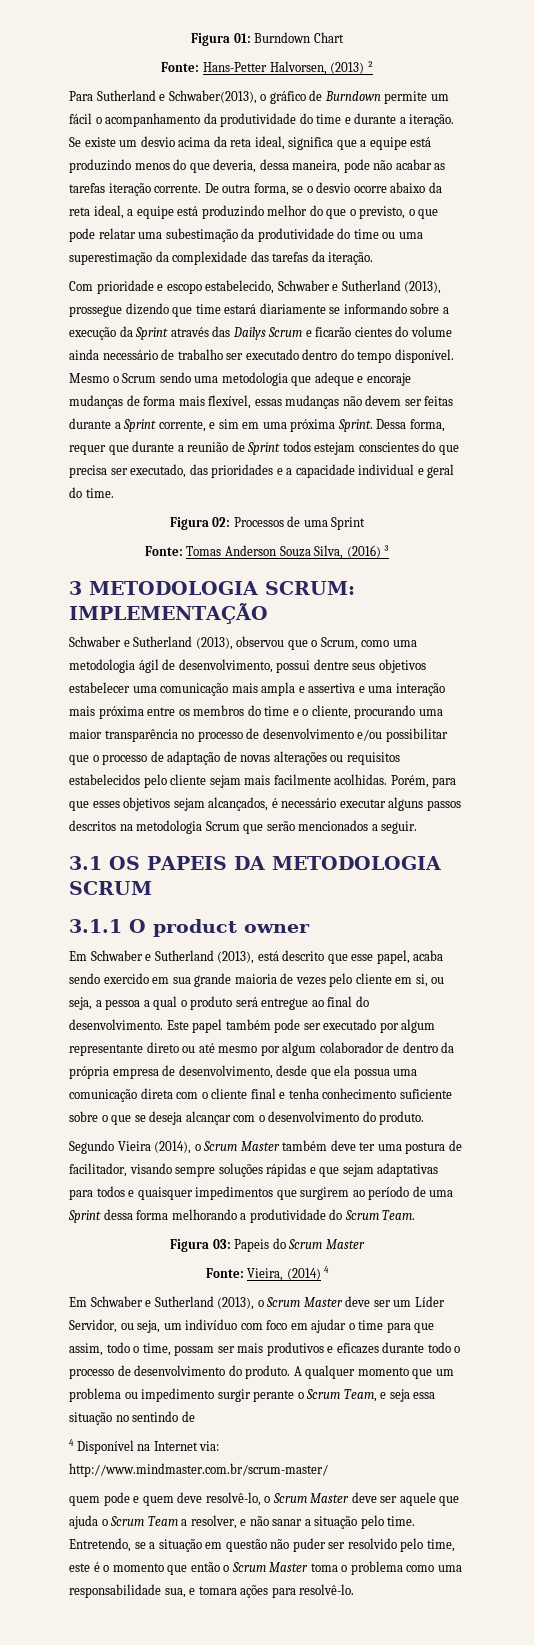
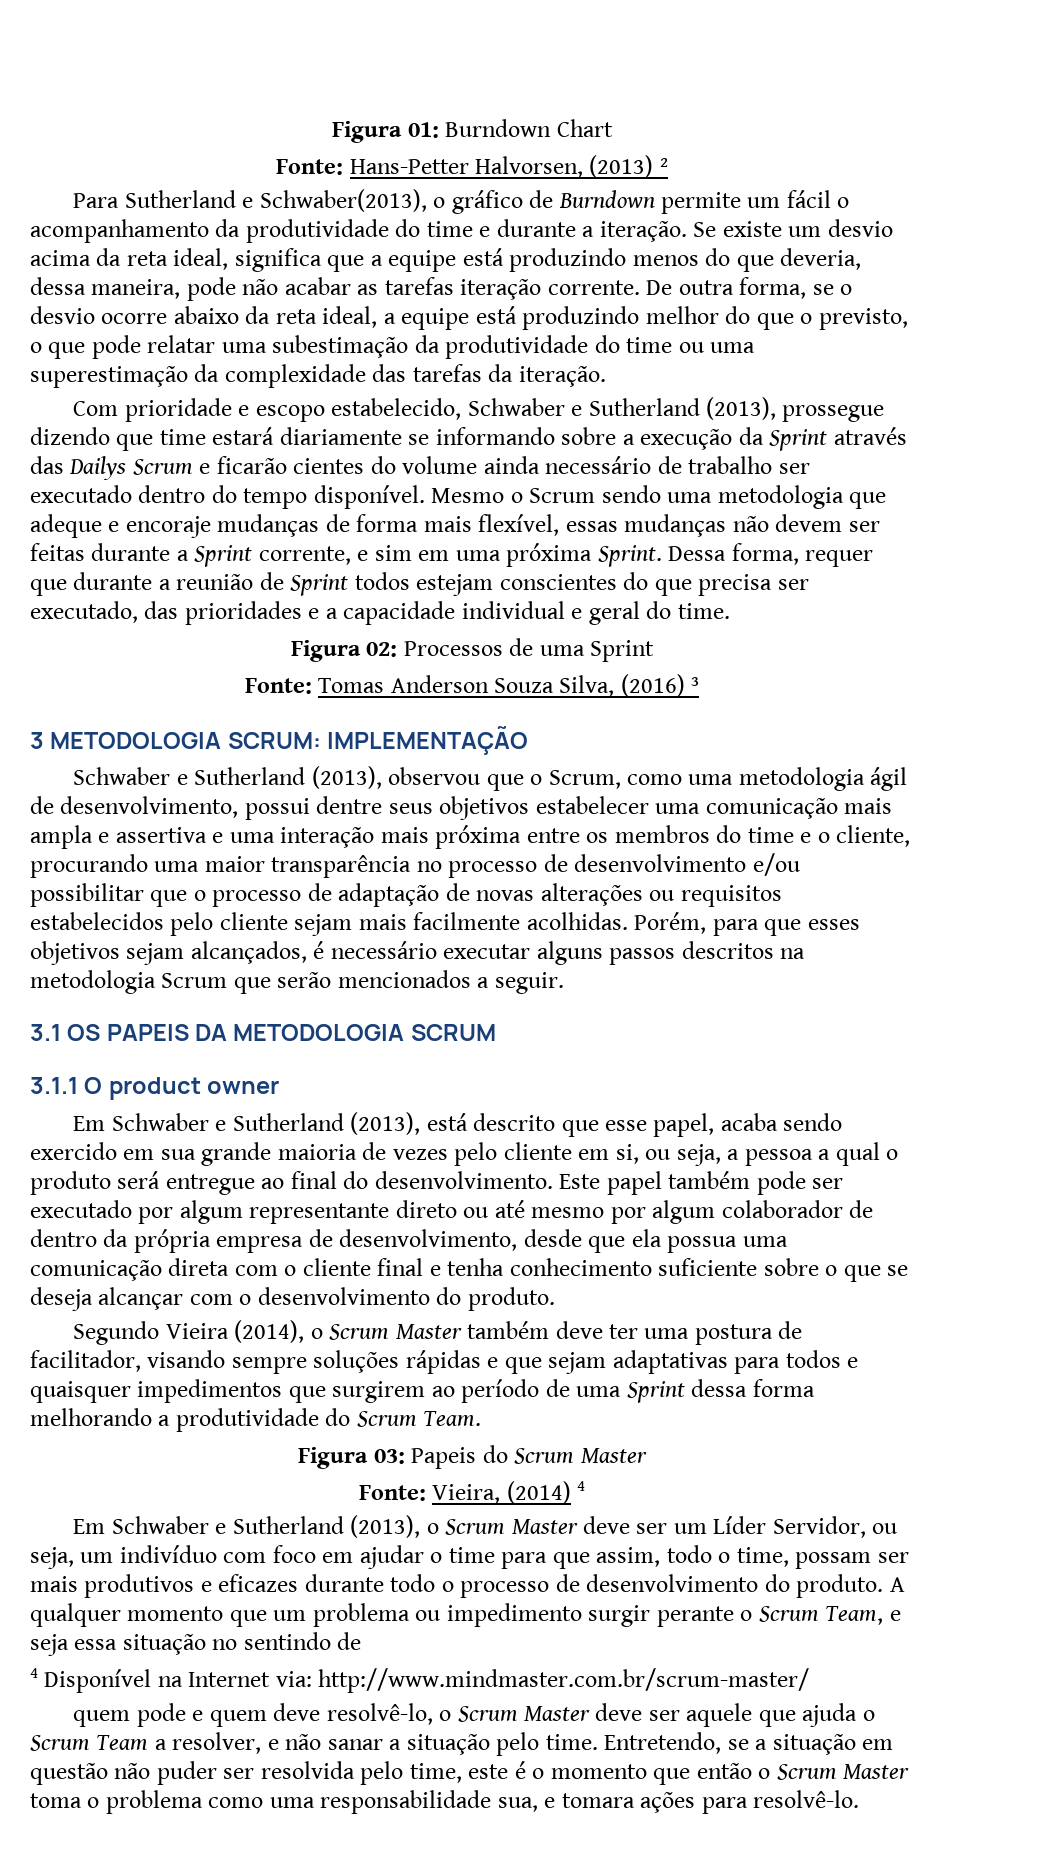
[347,1538,397,1549] resolvido -> [260,1761,355,1779] resolvida

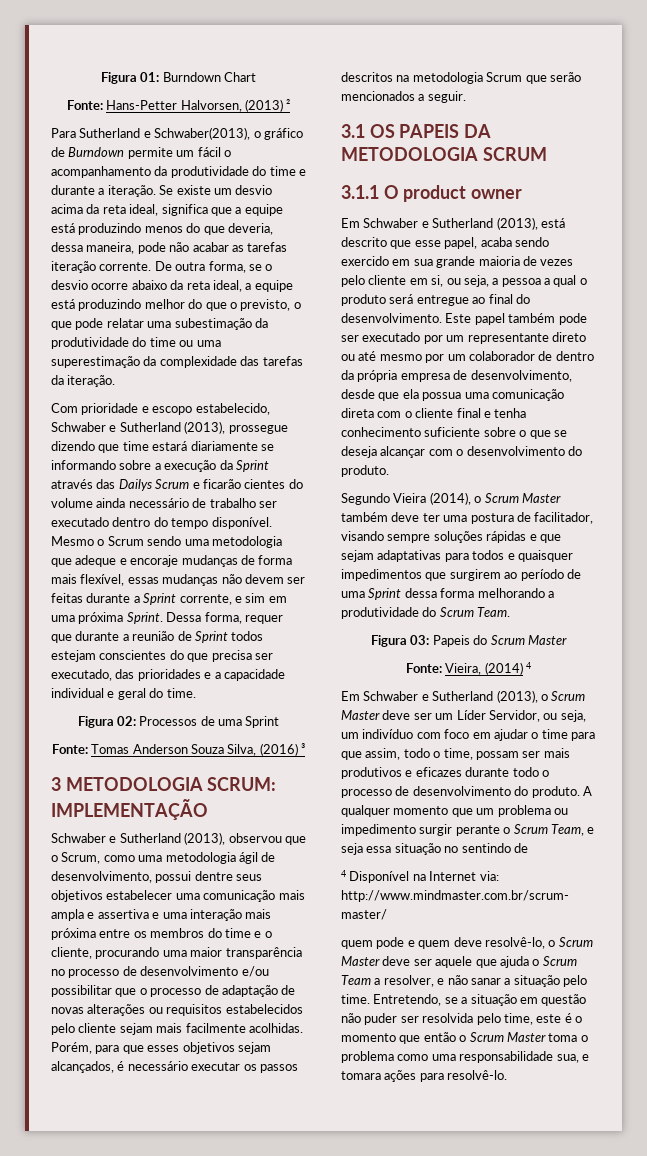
[536,941,603,965] alguns -> [243,1064,257,1071] os
[179,1200,243,1224] algum -> [446,335,465,342] um
[652,1200,716,1224] algum -> [447,354,466,361] um

